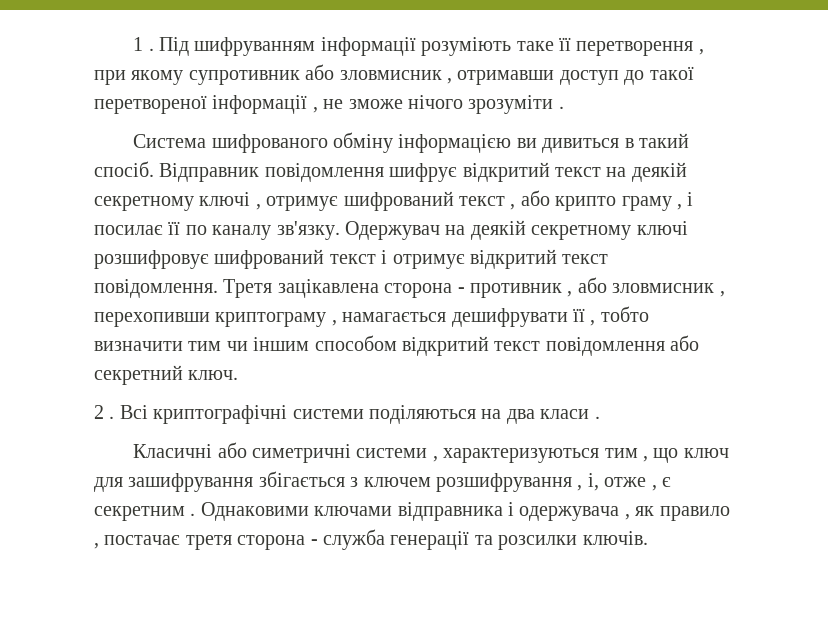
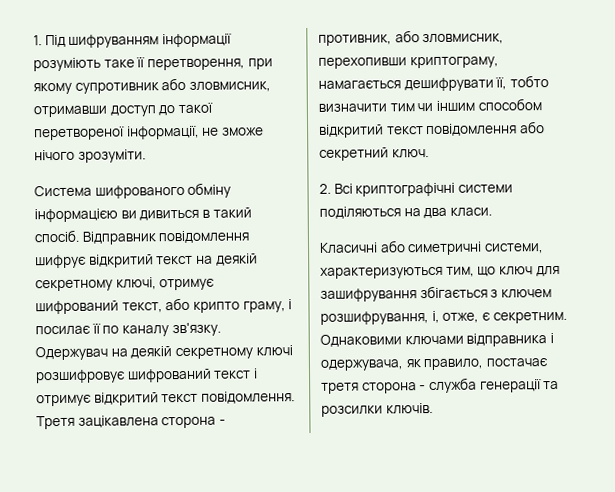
[133,37,154,51] 1 . -> [33,35,42,46] 1.
[576,41,704,56] перетворення , -> [146,58,245,71] перетворення,
[339,70,452,84] зловмисник , -> [188,81,271,92] зловмисник,
[212,95,318,114] інформації , -> [126,125,200,140] інформації,
[468,95,564,114] зрозуміти . -> [77,149,146,163] зрозуміти.
[199,190,682,211] ключі , отримує шифрований текст , або крипто граму , -> [115,277,216,291] [35,297,286,315] ключі, отримує шифрований текст, або крипто граму,
[469,277,725,298] [94,308,596,327] противник , або зловмисник , перехопивши криптограму , намагається дешифрувати її , -> [318,30,505,46] [318,56,499,69] [318,77,508,92] противник, або зловмисник, перехопивши криптограму, намагається дешифрувати її,
[94,405,115,419] 2 . -> [319,183,331,194] 2.
[540,409,600,419] класи . -> [449,207,492,217] класи.
[356,448,649,463] системи , характеризуються тим , -> [483,243,544,254] [320,266,475,279] системи, характеризуються тим,
[435,473,671,492] [94,502,730,521] [94,543,99,549] розшифрування , і, отже , є секретним . Однаковими ключами відправника і одержувача , як правило , -> [320,310,567,325] [320,333,554,347] [320,358,484,371] розшифрування, і, отже, є секретним. Однаковими ключами відправника і одержувача, як правило,

